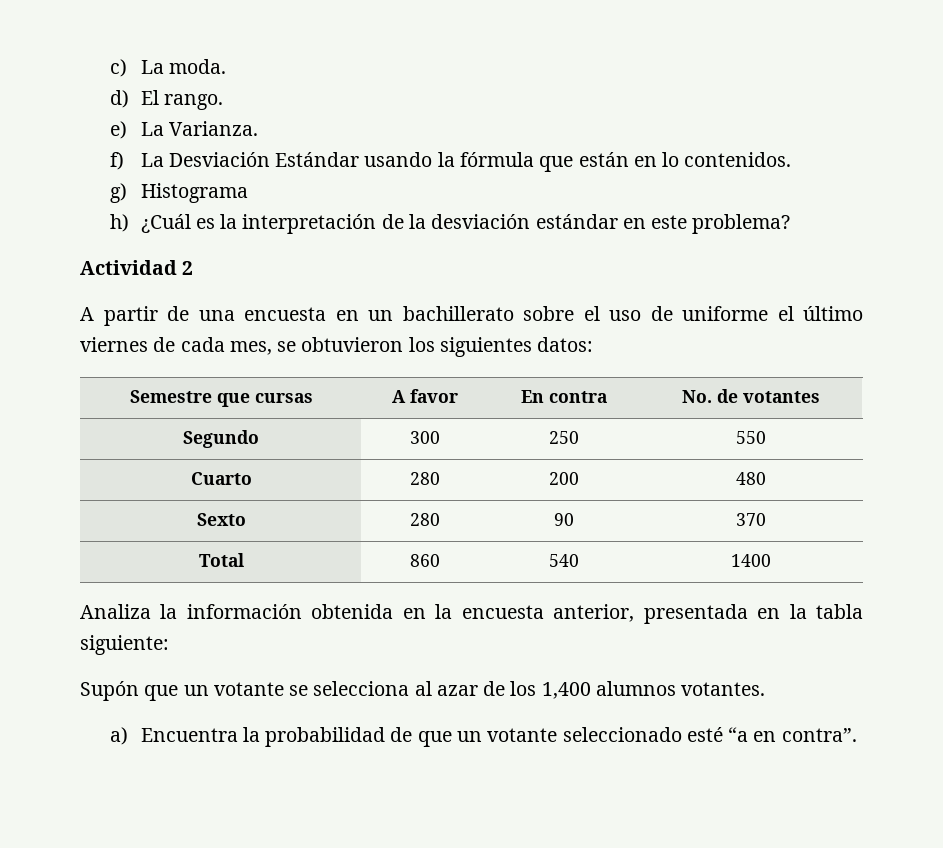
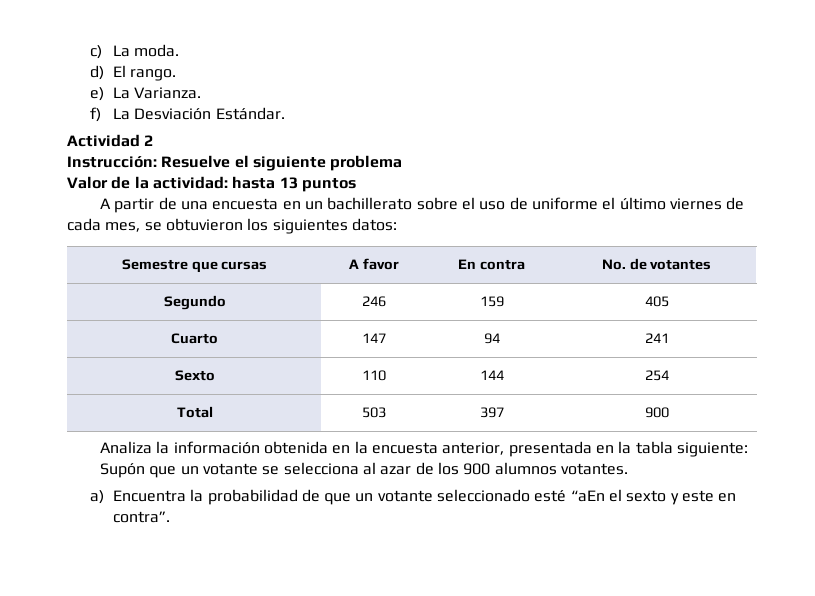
[275,152,792,172] [110,183,248,203] [110,214,791,234] [80,260,194,275] Estándar usando la fórmula que están en lo contenidos. // g) Histograma // h) ¿Cuál es la interpretación de la desviación estándar en este problema? // Actividad 2 -> [215,107,285,120] [67,134,154,147] [67,155,403,171] [67,176,356,192] Estándar. // Actividad 2 // Instrucción: Resuelve el siguiente problema // Valor de la actividad: hasta 13 puntos
[409,431,440,444] [548,431,579,444] [736,431,766,444] [190,472,252,485] [409,472,440,485] [548,472,579,485] [736,472,766,485] [196,513,246,526] [409,513,440,526] [553,513,574,526] [736,513,766,526] [198,553,244,567] [409,554,440,567] [548,554,579,567] [731,554,771,567] 300 | 250 | 550 // Cuarto | 280 | 200 | 480 // Sexto | 280 | 90 | 370 // Total | 860 | 540 | 1400 -> [362,296,386,307] [479,296,504,307] [644,296,669,307] [171,333,218,344] [362,333,386,343] [483,333,500,344] [644,333,669,343] [174,370,215,381] [362,370,386,381] [479,370,504,380] [644,370,669,381] [176,406,213,418] [362,407,386,418] [479,407,504,418] [644,407,669,418] 246 | 159 | 405 // Cuarto | 147 | 94 | 241 // Sexto | 110 | 144 | 254 // Total | 503 | 397 | 900
[541,682,591,699] 1,400 -> [463,463,491,475] 900
[728,727,749,742] “a -> [570,489,715,505] “aEn el sexto y este

